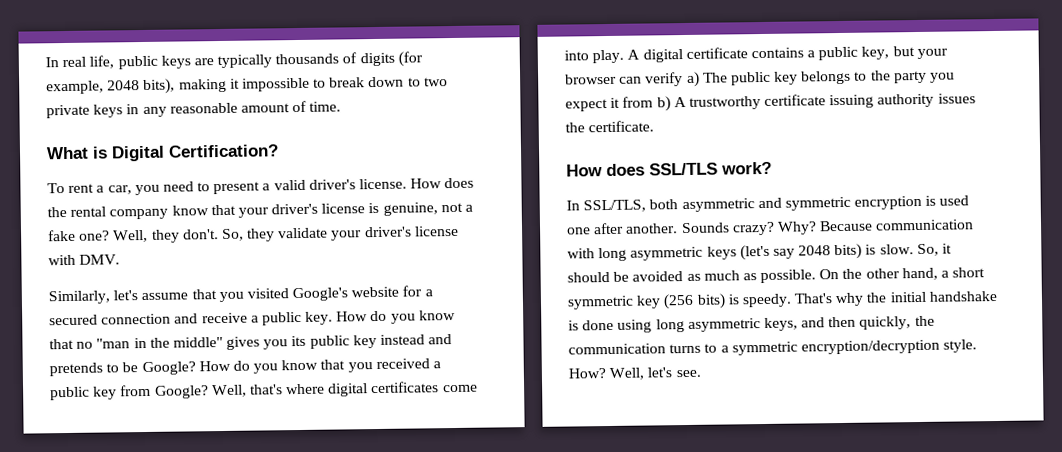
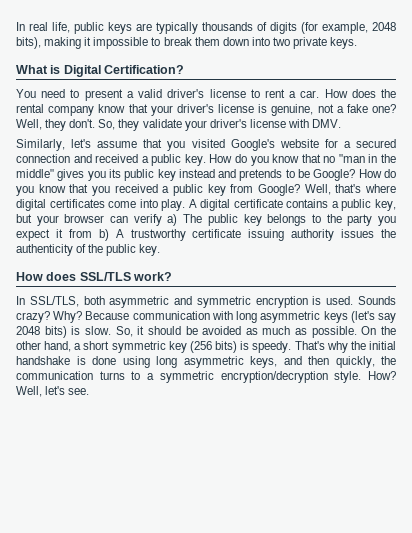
[368,76,448,88] [46,100,342,119] down to two private keys in any reasonable amount of time. -> [194,37,358,49] them down into two private keys.
[47,183,160,196] To rent a car, you -> [16,89,36,98] You
[359,178,408,190] license. -> [209,89,320,98] license to rent a car.
[201,312,248,324] receive -> [95,154,139,163] received
[588,120,655,133] certificate. -> [16,244,161,256] authenticity of the public key.
[939,195,970,206] [567,222,679,235] used one after another. -> [326,296,354,305] used.

